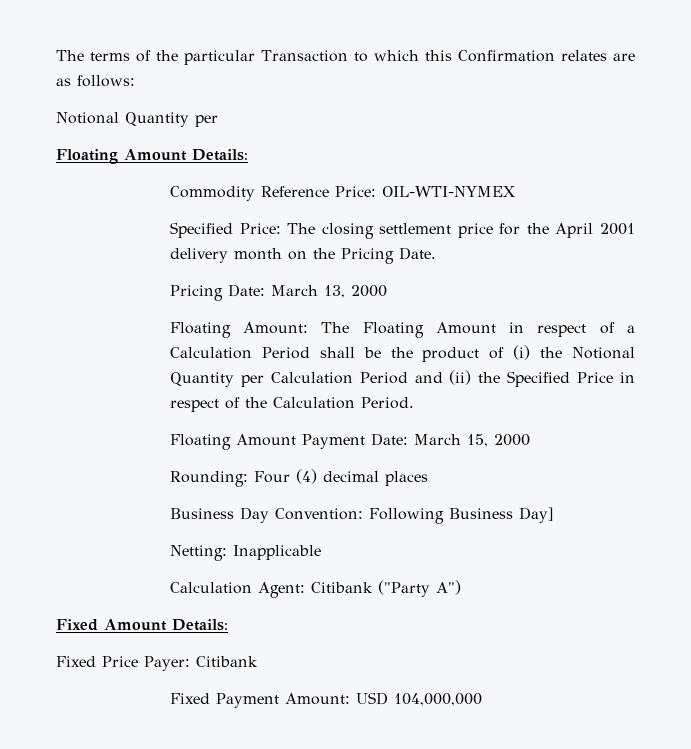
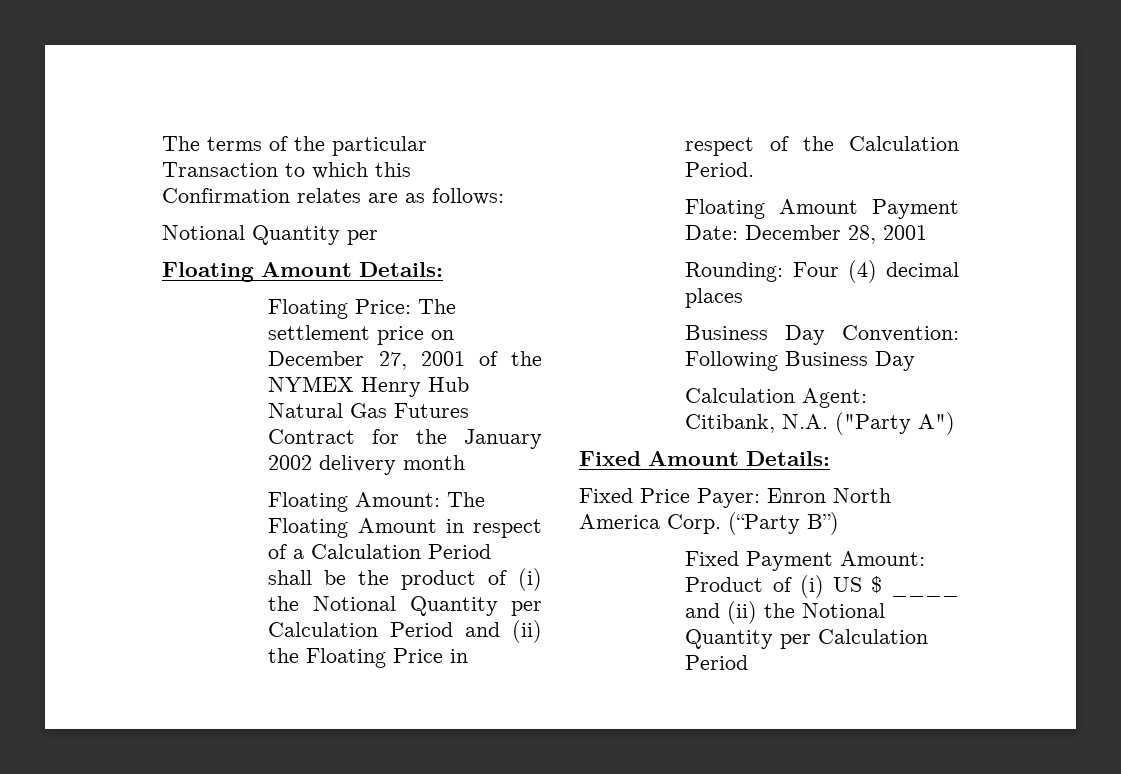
[169,186,515,201] [169,222,233,238] Commodity Reference Price: OIL-WTI-NYMEX // Specified -> [268,299,349,319] Floating
[321,223,374,239] closing -> (457, 306) none
[499,223,635,238] [169,247,436,264] [169,284,387,301] for the April 2001 delivery month on the Pricing Date. // Pricing Date: March 13, 2000 -> [431,330,455,340] [268,351,542,370] [268,376,470,397] [268,403,470,418] [268,429,542,449] [268,455,466,475] on December 27, 2001 of the NYMEX Henry Hub Natural Gas Futures Contract for the January 2002 delivery month
[507,371,571,387] Specified -> [306,648,387,668] Floating
[413,434,530,447] March 15, 2000 -> [745,225,928,244] December 28, 2001
[518,507,554,523] [169,545,321,561] Day] // Netting: Inapplicable -> [875,351,916,371] Day
[310,582,373,593] Citibank -> [685,414,829,433] Citibank, N.A.
[196,656,258,667] [169,692,482,708] Citibank // Fixed Payment Amount: USD 104,000,000 -> [767,488,891,503] [579,512,839,535] [685,551,926,571] [685,575,959,598] [685,601,886,624] [685,629,929,649] [685,655,749,670] Enron North America Corp. (“Party B”) // Fixed Payment Amount: Product of (i) US $ ____ and (ii) the Notional Quantity per Calculation Period

